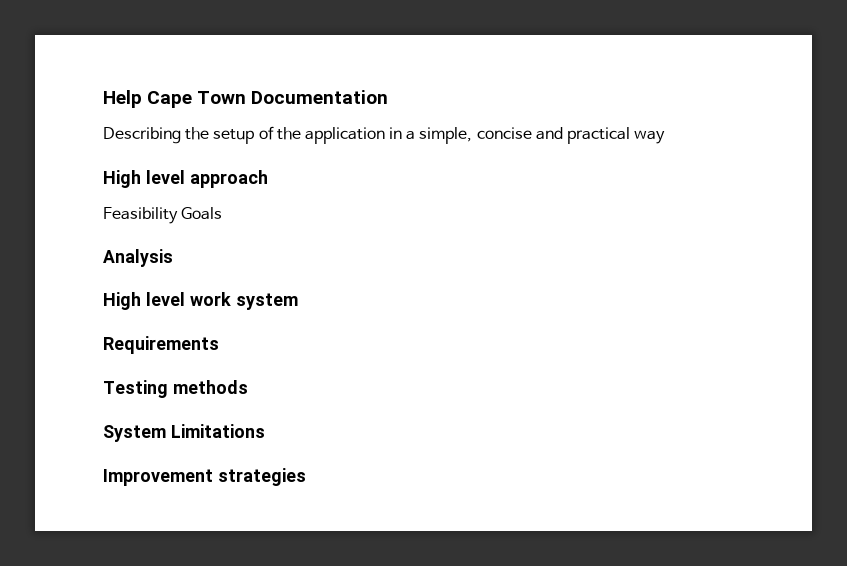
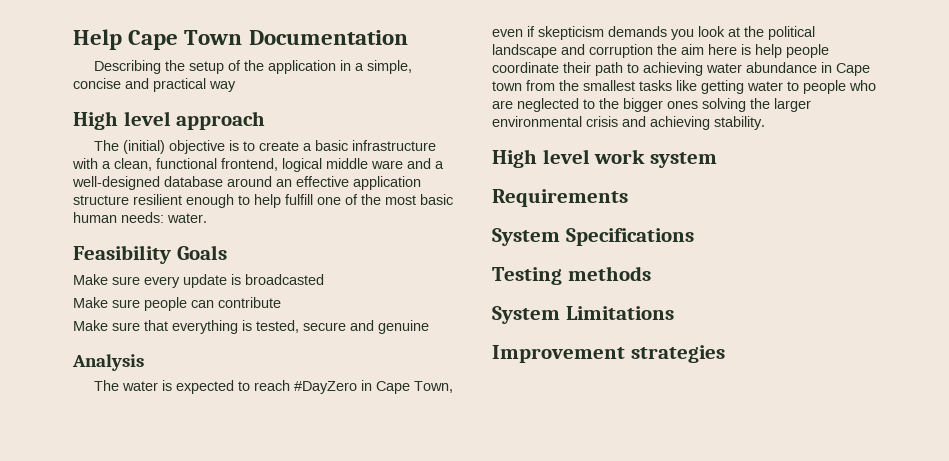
[103,207,223,224] [103,249,173,267] Feasibility Goals // Analysis -> [94,140,437,154] [72,158,444,172] [72,176,421,190] [73,194,453,208] [73,212,207,223] [73,245,227,264] [73,274,324,288] [73,297,281,311] [73,320,429,334] [72,354,144,371] [94,380,454,394] [492,26,815,40] [492,44,829,58] [492,62,870,76] [492,80,876,94] [492,98,811,112] [492,116,765,130] The (initial) objective is to create a basic infrastructure with a clean, functional frontend, logical middle ware and a well-designed database around an effective application structure resilient enough to help fulfill one of the most basic human needs: water. // Feasibility Goals // Make sure every update is broadcasted // Make sure people can contribute // Make sure that everything is tested, secure and genuine // Analysis // The water is expected to reach #DayZero in Cape Town, even if skepticism demands you look at the political landscape and corruption the aim here is help people coordinate their path to achieving water abundance in Cape town from the smallest tasks like getting water to people who are neglected to the bigger ones solving the larger environmental crisis and achieving stability.
(219, 345) none -> [492,228,694,246] // System Specifications

